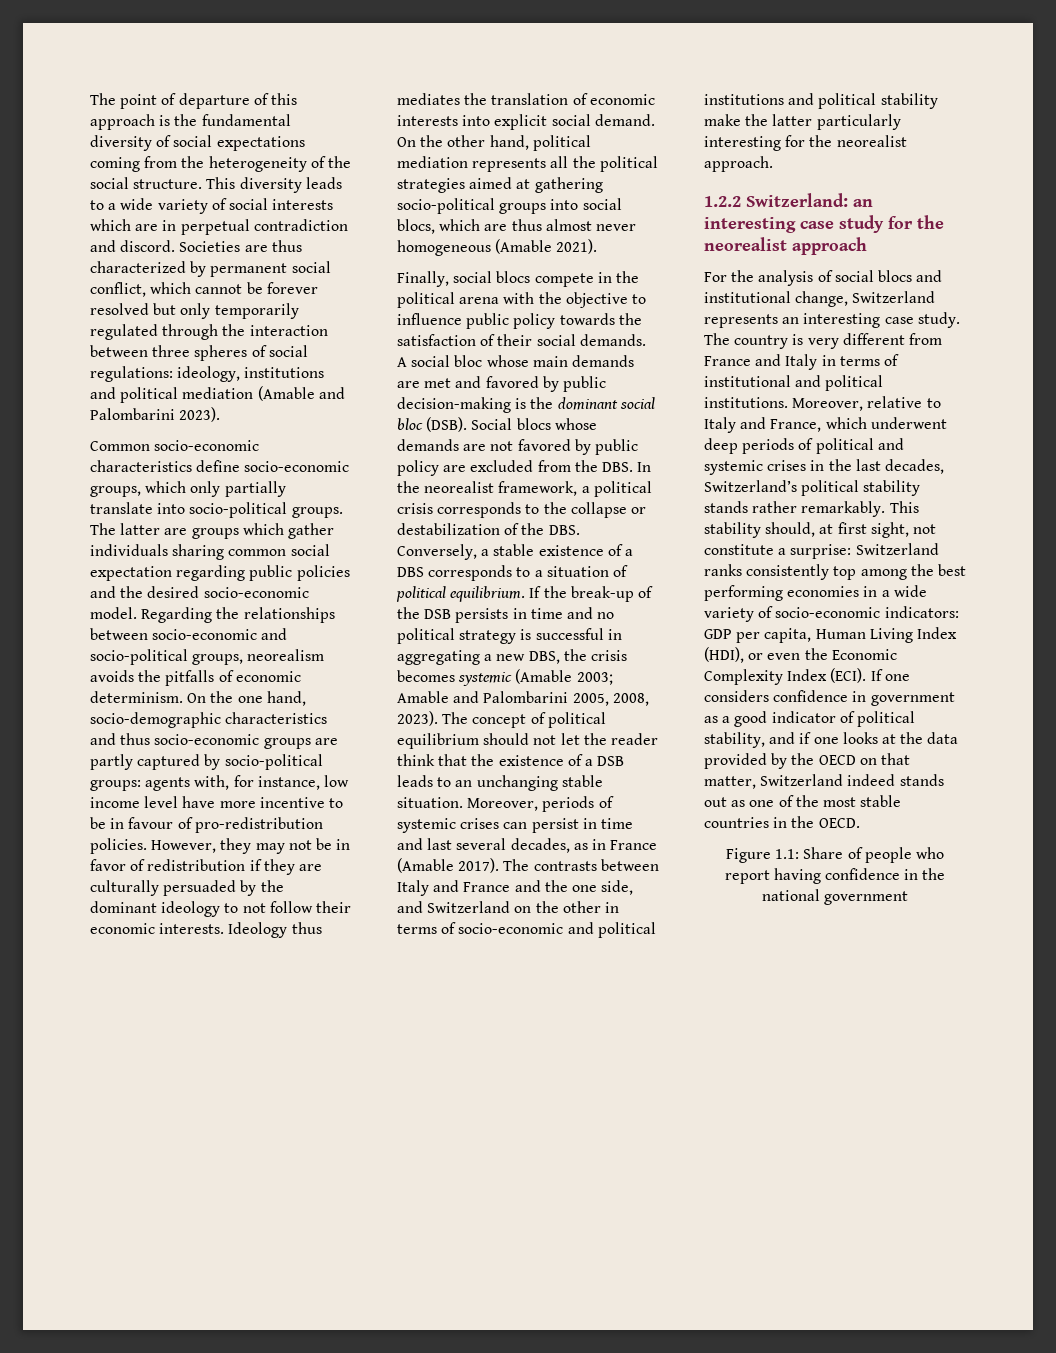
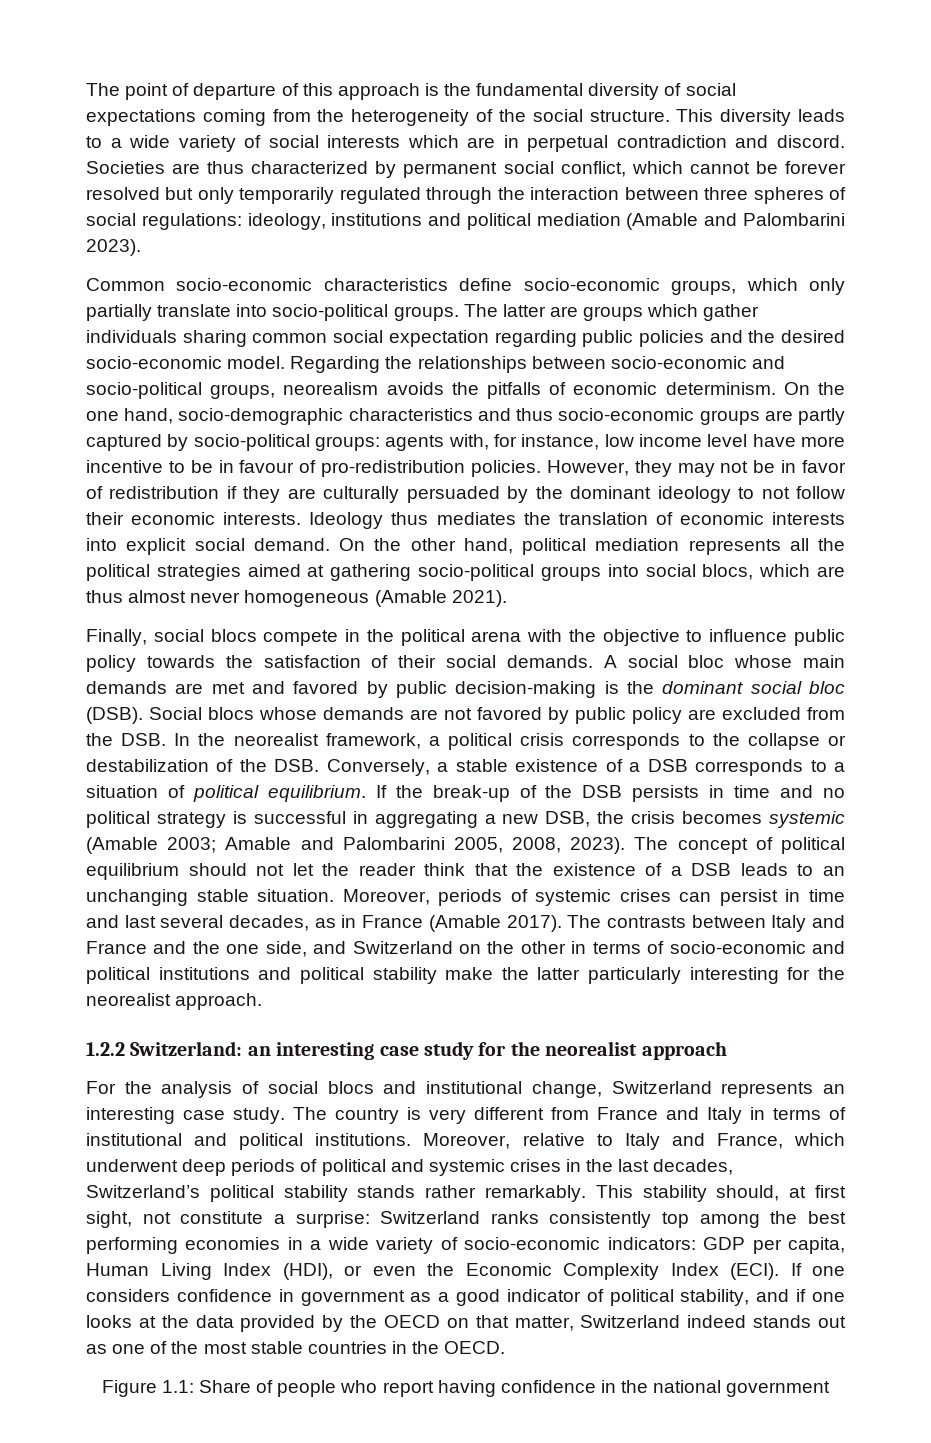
[601,462,633,472] DBS. -> [121,733,167,746] DSB.
[548,525,580,535] DBS. -> [274,759,320,772] DSB.
[397,567,424,577] DBS -> [647,759,688,772] DSB
[528,651,560,664] DBS, -> [545,811,591,827] DSB,

